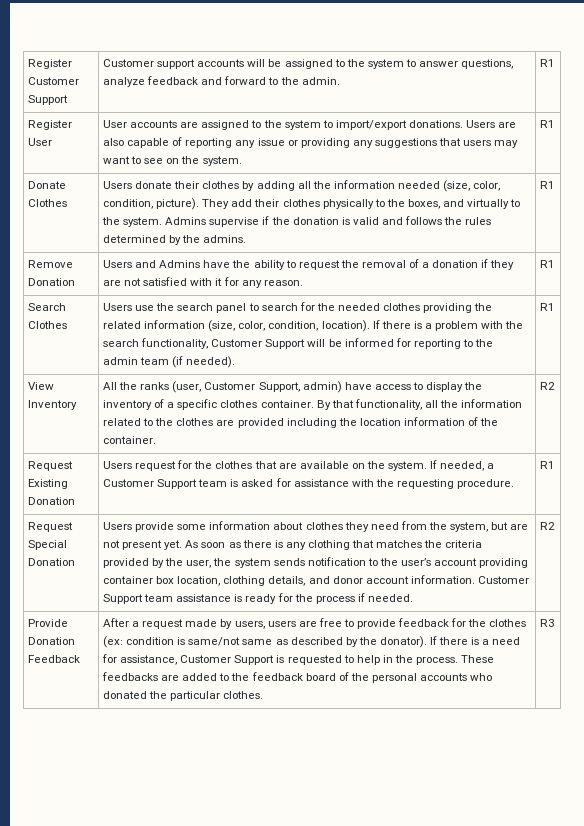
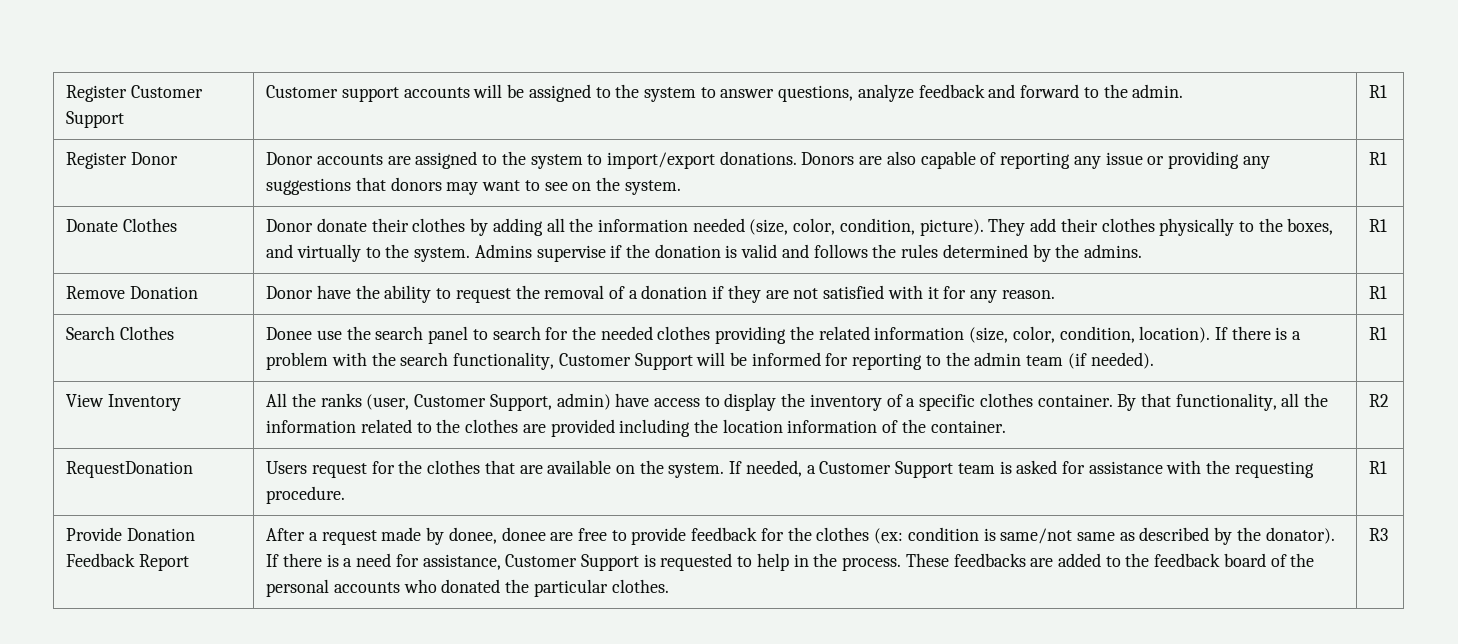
[27,138,52,146] [102,120,127,128] User | User -> [130,152,178,165] [266,152,314,165] Donor | Donor
[466,120,496,128] Users -> [801,152,855,165] Donors
[463,140,492,146] users -> [390,177,442,191] donors
[102,181,132,189] Users -> [266,219,314,232] Donor
[102,260,201,268] Users and Admins -> [266,286,314,299] Donor
[102,303,132,311] Users -> [266,327,313,340] Donee
[27,461,73,471] [27,479,68,489] [27,497,75,505] Request Existing Donation -> [66,461,194,478] RequestDonation
[27,522,73,532] [27,540,67,550] [27,558,75,566] [102,521,529,532] [102,540,483,550] [102,557,529,568] [102,575,529,586] [102,593,413,604] [539,522,555,530] // Request Special Donation | Users provide some information about clothes they need from the system, but are not present yet. As soon as there is any clothing that matches the criteria provided by the user, the system sends notification to the user’s account providing container box location, clothing details, and donor account information. Customer Support team assistance is ready for the process if needed. | R2 -> (1388, 467) none
(80, 659) none -> [138,554,189,571] Report
[234,621,296,629] users, users -> [448,527,546,544] donee, donee

